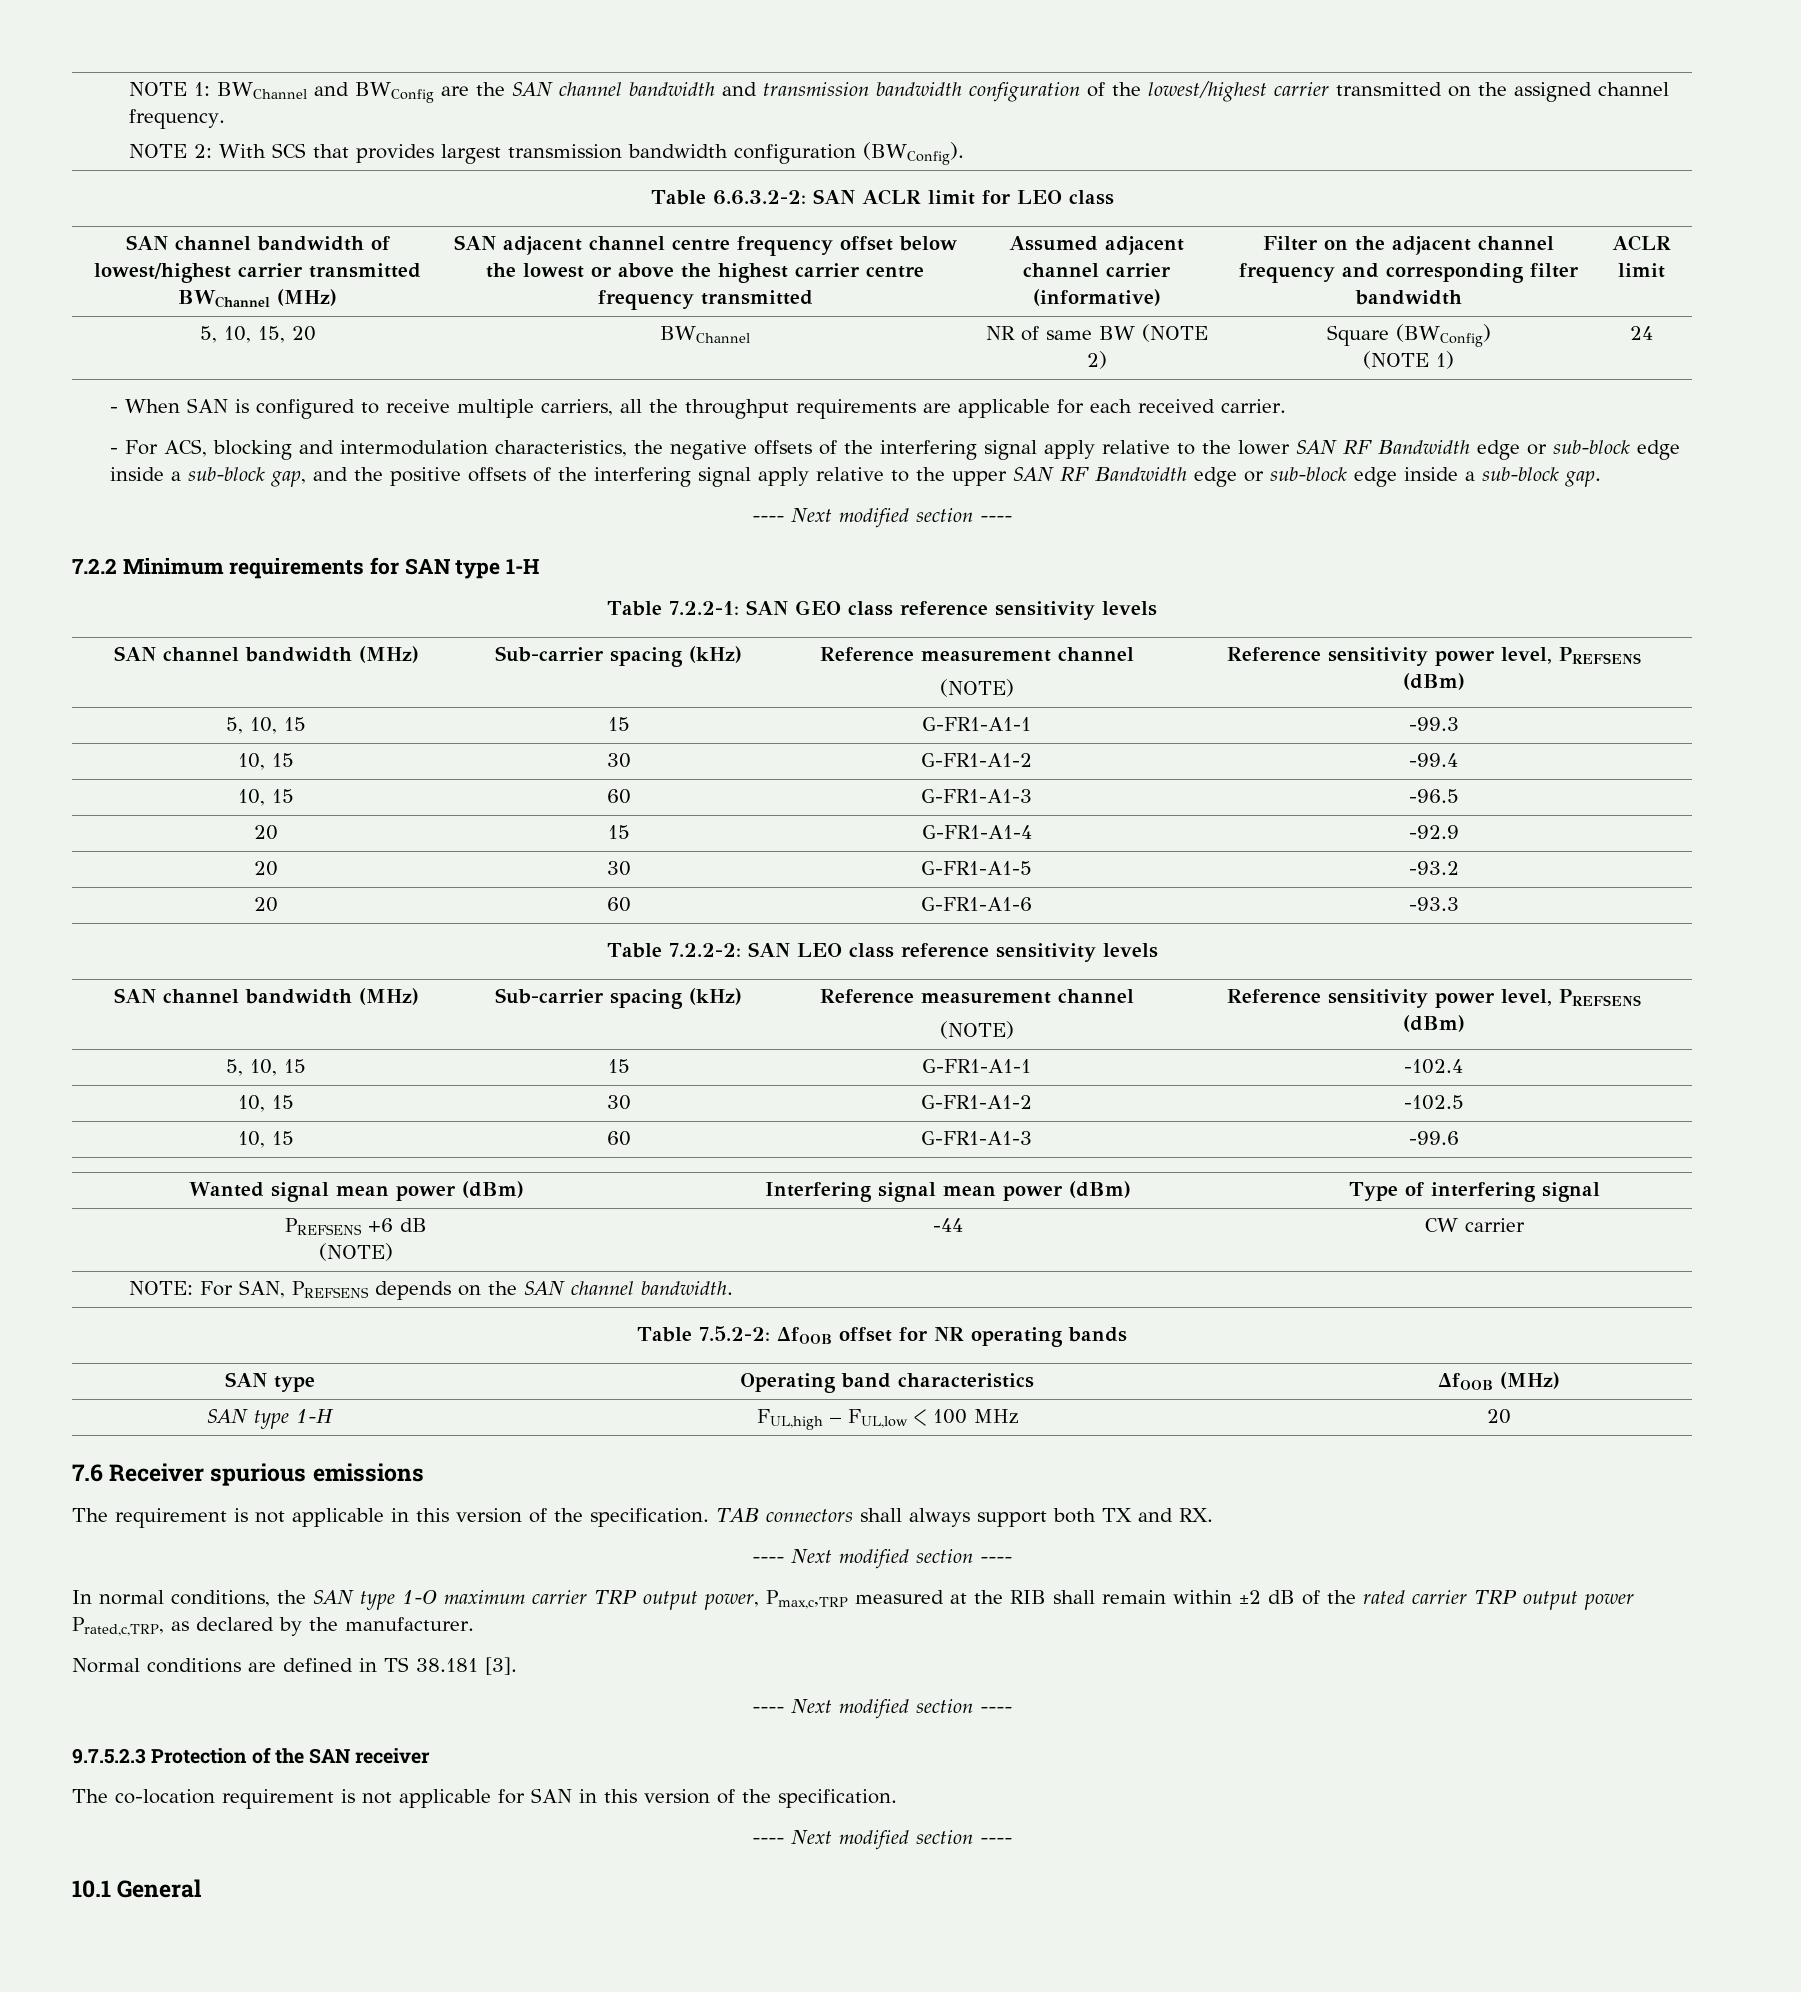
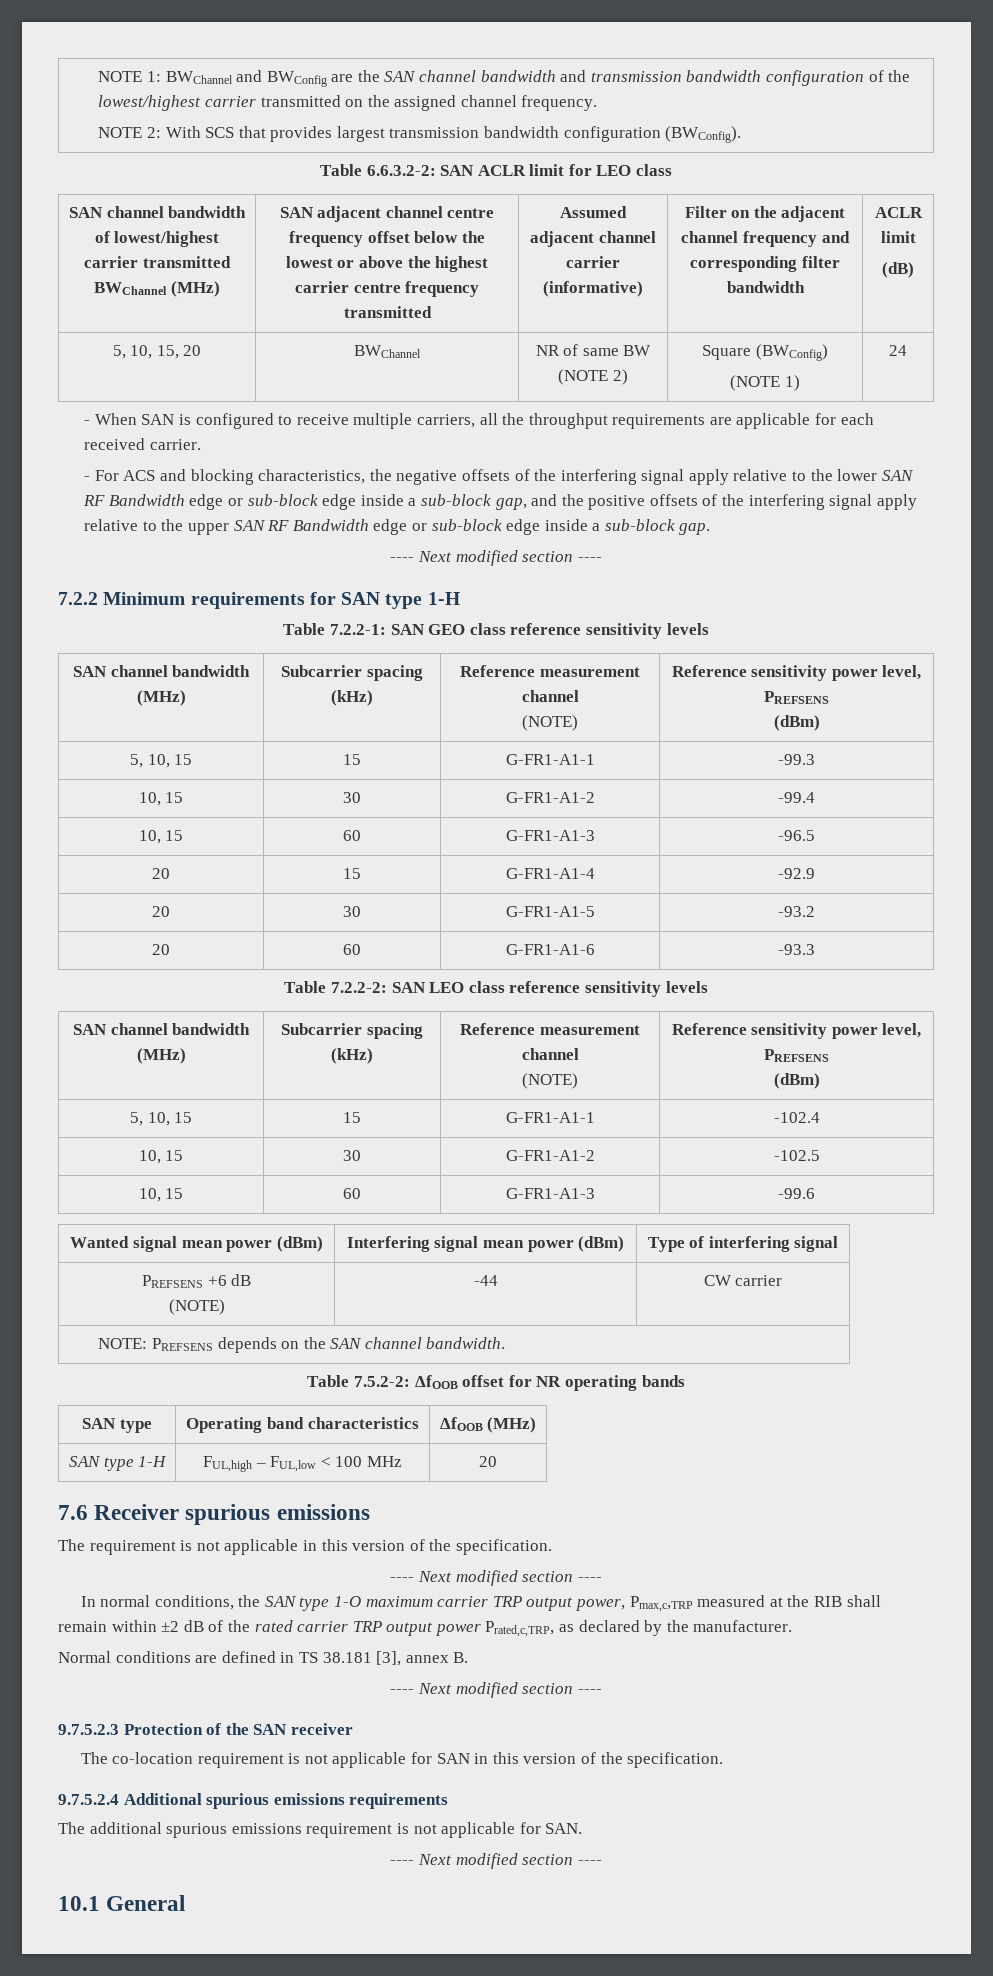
(1665, 270) none -> [882,262,914,278] // (dB)
[163,439,488,460] ACS, blocking and intermodulation -> [123,469,254,485] ACS and blocking
[495,646,604,662] Sub-carrier -> [281,665,363,677] Subcarrier
[495,988,604,1004] Sub-carrier -> [281,1023,363,1035] Subcarrier
[199,1280,285,1298] For SAN, -> (148, 1343) none
[716,1508,1213,1527] TAB connectors shall always support both TX and RX. -> (552, 1547) none
[485,1657,517,1675] [3]. -> [376,1651,469,1666] [3], annex B.
(897, 1798) none -> [58,1793,449,1809] [58,1822,583,1838] // 9.7.5.2.4 Additional spurious emissions requirements // The additional spurious emissions requirement is not applicable for SAN.

